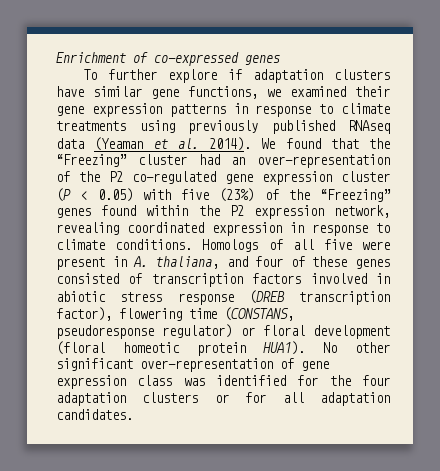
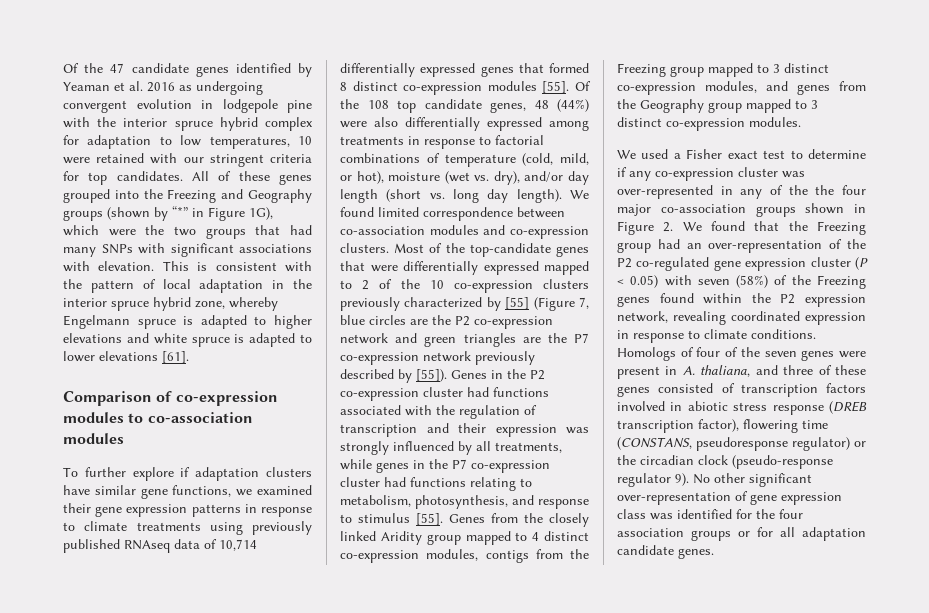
[56,52,280,66] Enrichment of co-expressed genes -> [63,63,312,77] [63,81,263,95] [63,99,312,113] [63,117,313,131] [63,135,312,149] [63,153,312,167] [63,171,312,185] [63,189,312,203] [63,206,273,221] [63,225,312,239] [63,243,312,257] [63,261,312,272] [63,279,312,293] [63,297,278,311] [63,315,312,329] [63,333,312,347] [63,351,189,364] [63,391,278,406] [63,412,253,423] [63,433,124,444] Of the 47 candidate genes identified by Yeaman et al. 2016 as undergoing convergent evolution in lodgepole pine with the interior spruce hybrid complex for adaptation to low temperatures, 10 were retained with our stringent criteria for top candidates. All of these genes grouped into the Freezing and Geography groups (shown by “*” in Figure 1G), which were the two groups that had many SNPs with significant associations with elevation. This is consistent with the pattern of local adaptation in the interior spruce hybrid zone, whereby Engelmann spruce is adapted to higher elevations and white spruce is adapted to lower elevations [61]. // Comparison of co-expression modules to co-association modules
[94,137,251,151] (Yeaman et al. 2014). -> [204,539,257,551] [340,63,589,77] [340,81,591,95] [340,99,589,113] [340,117,589,131] [340,135,544,149] [340,153,589,167] [340,171,589,185] [340,189,589,203] [340,207,565,221] [340,225,589,239] [340,243,589,257] [340,261,589,275] [340,279,589,293] [340,297,589,311] [340,315,553,329] [340,333,589,347] [340,351,535,365] [340,369,545,383] [340,387,549,401] [340,405,537,419] [340,423,589,437] [340,441,562,455] [340,459,550,473] [340,477,532,491] [340,495,589,509] [340,513,589,527] [340,531,589,545] [340,549,589,563] [617,63,829,77] [617,81,866,95] [617,99,818,113] [617,117,801,131] [617,149,866,159] [617,167,805,181] [617,185,866,199] [617,203,866,217] [617,221,674,235] of 10,714 differentially expressed genes that formed 8 distinct co-expression modules [55]. Of the 108 top candidate genes, 48 (44%) were also differentially expressed among treatments in response to factorial combinations of temperature (cold, mild, or hot), moisture (wet vs. dry), and/or day length (short vs. long day length). We found limited correspondence between co-association modules and co-expression clusters. Most of the top-candidate genes that were differentially expressed mapped to 2 of the 10 co-expression clusters previously characterized by [55] (Figure 7, blue circles are the P2 co-expression network and green triangles are the P7 co-expression network previously described by [55]). Genes in the P2 co-expression cluster had functions associated with the regulation of transcription and their expression was strongly influenced by all treatments, while genes in the P7 co-expression cluster had functions relating to metabolism, photosynthesis, and response to stimulus [55]. Genes from the closely linked Aridity group mapped to 4 distinct co-expression modules, contigs from the Freezing group mapped to 3 distinct co-expression modules, and genes from the Geography group mapped to 3 distinct co-expression modules. // We used a Fisher exact test to determine if any co-expression cluster was over-represented in any of the the four major co-association groups shown in Figure 2.
[56,154,187,167] “Freezing” cluster -> [817,221,866,235] [617,242,651,253] Freezing group
[181,188,391,202] five (23%) of the “Freezing” -> [697,275,866,289] seven (58%) of the Freezing
[292,239,352,250] all five -> [696,347,835,361] four of the seven genes
[255,256,284,267] four -> [783,365,814,375] three
[262,325,390,339] [56,341,306,356] floral development (floral homeotic protein HUA1). -> [617,455,833,469] [617,473,689,487] the circadian clock (pseudo-response regulator 9).
[56,392,199,406] adaptation clusters -> [617,528,731,541] association groups
[56,409,133,420] candidates. -> [617,545,714,559] candidate genes.

